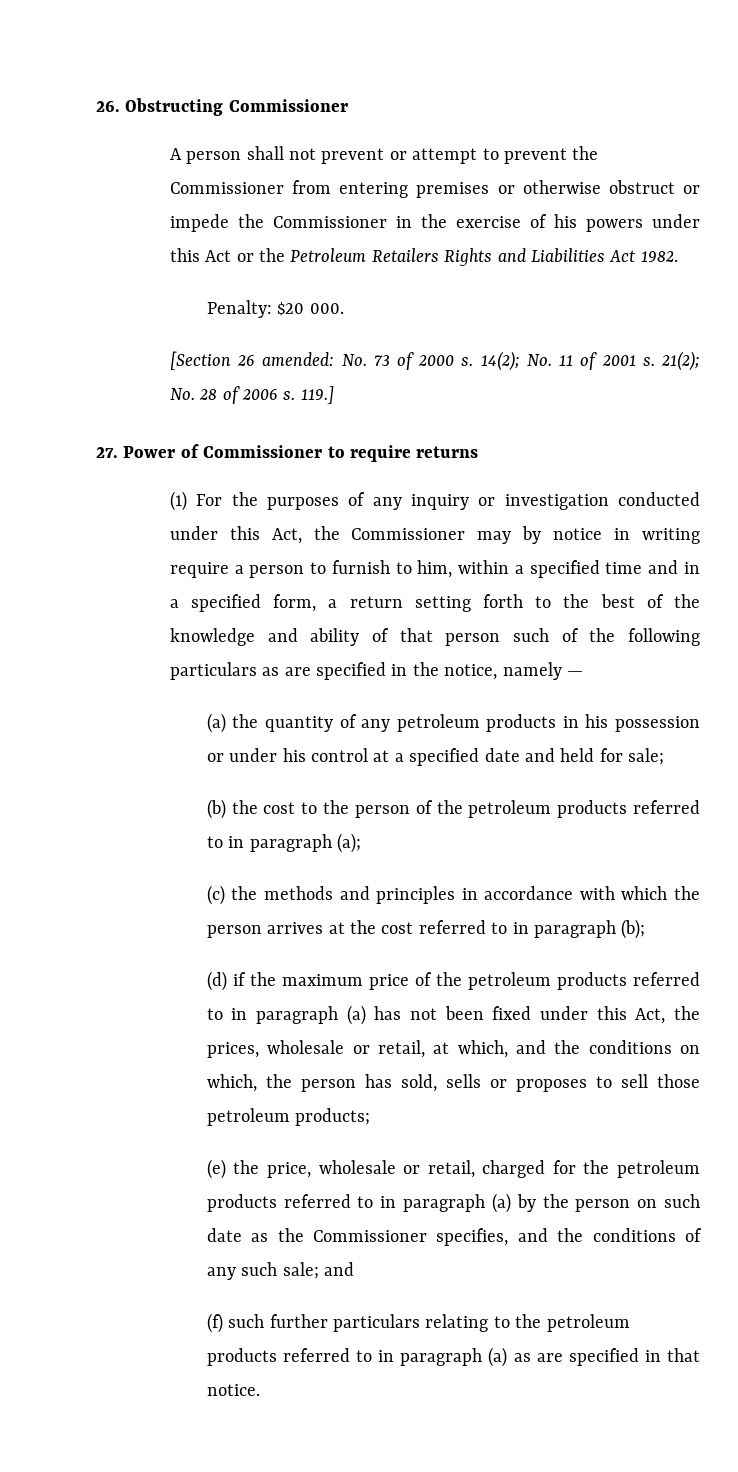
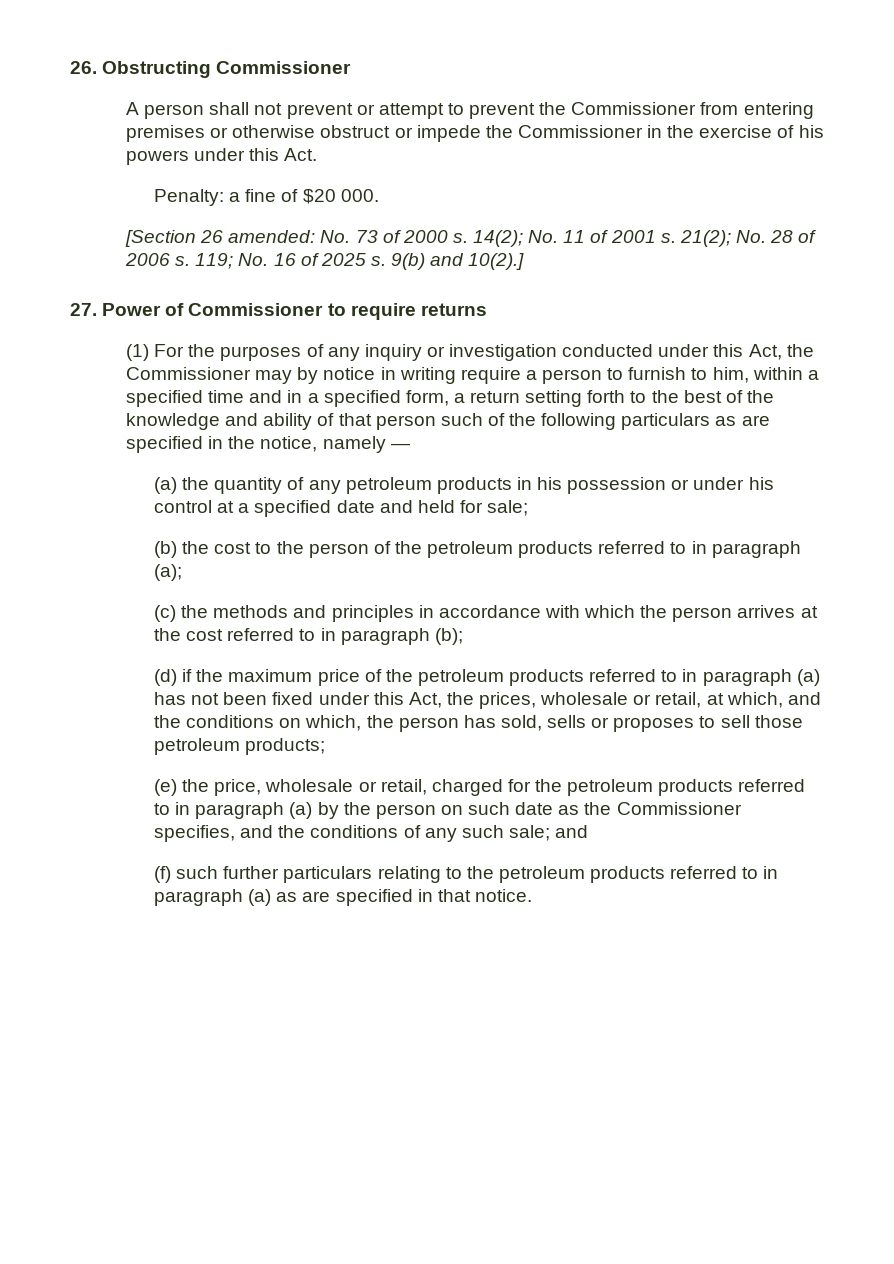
[205,248,678,266] [206,300,272,318] Act or the Petroleum Retailers Rights and Liabilities Act 1982. // Penalty: -> [284,148,318,161] [153,189,299,206] Act. // Penalty: a fine of
[300,386,334,404] 119.] -> [195,253,525,270] 119; No. 16 of 2025 s. 9(b) and 10(2).]

